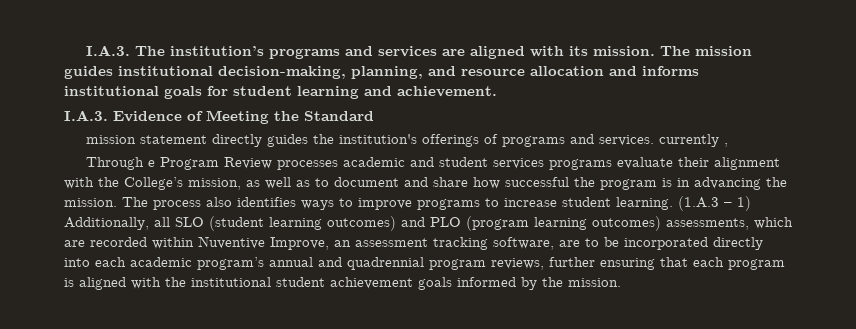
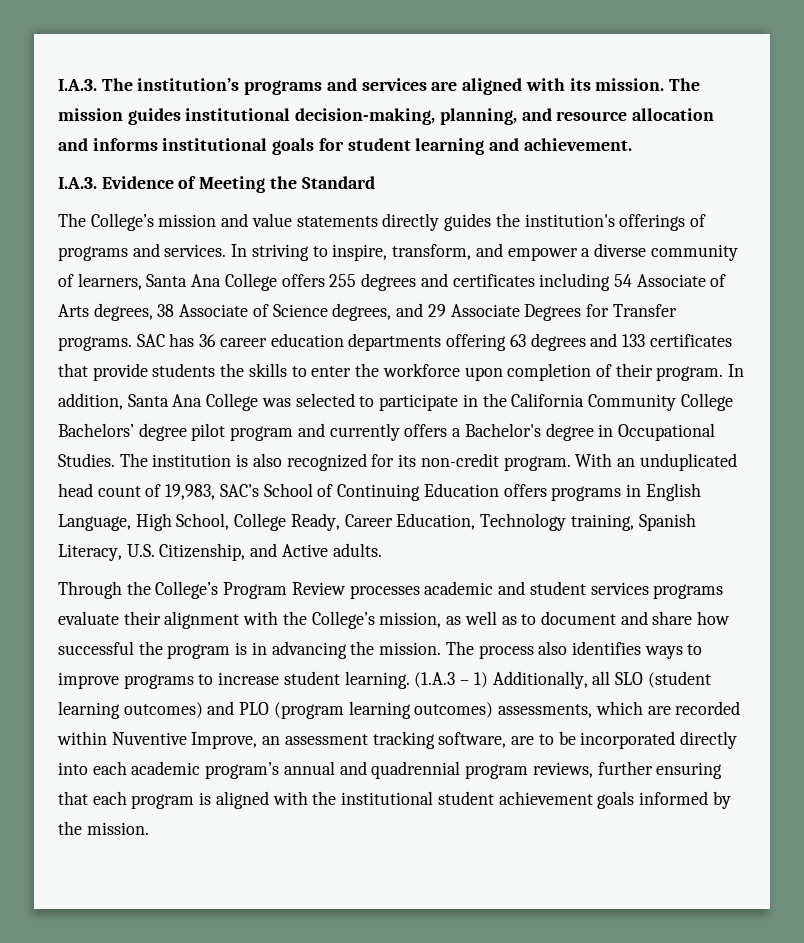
[85,135,207,144] mission statement -> [58,213,378,231] The College’s mission and value statements
[658,134,728,147] currently , -> [231,243,738,261] [58,273,727,291] [58,303,677,321] [58,333,732,351] [58,363,745,381] [58,393,733,411] [58,423,715,441] [58,453,737,471] [58,483,701,501] [58,513,696,531] [58,543,382,561] In striving to inspire, transform, and empower a diverse community of learners, Santa Ana College offers 255 degrees and certificates including 54 Associate of Arts degrees, 38 Associate of Science degrees, and 29 Associate Degrees for Transfer programs. SAC has 36 career education departments offering 63 degrees and 133 certificates that provide students the skills to enter the workforce upon completion of their program. In addition, Santa Ana College was selected to participate in the California Community College Bachelors’ degree pilot program and currently offers a Bachelor's degree in Occupational Studies. The institution is also recognized for its non-credit program. With an unduplicated head count of 19,983, SAC’s School of Continuing Education offers programs in English Language, High School, College Ready, Career Education, Technology training, Spanish Literacy, U.S. Citizenship, and Active adults.
[147,160,155,167] e -> [126,581,219,599] the College’s

